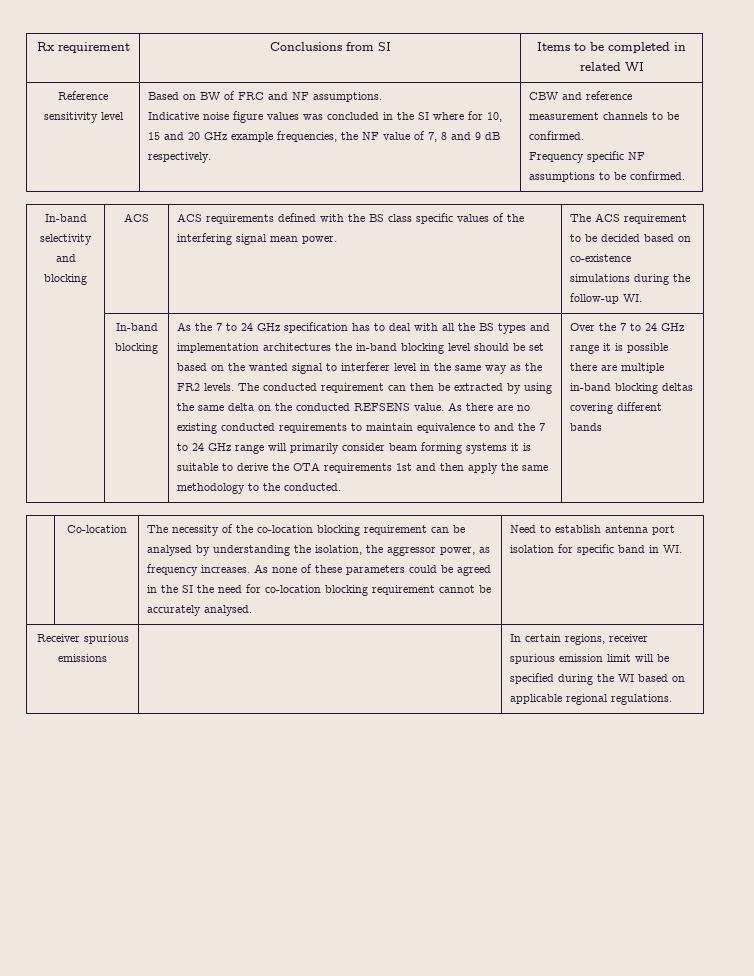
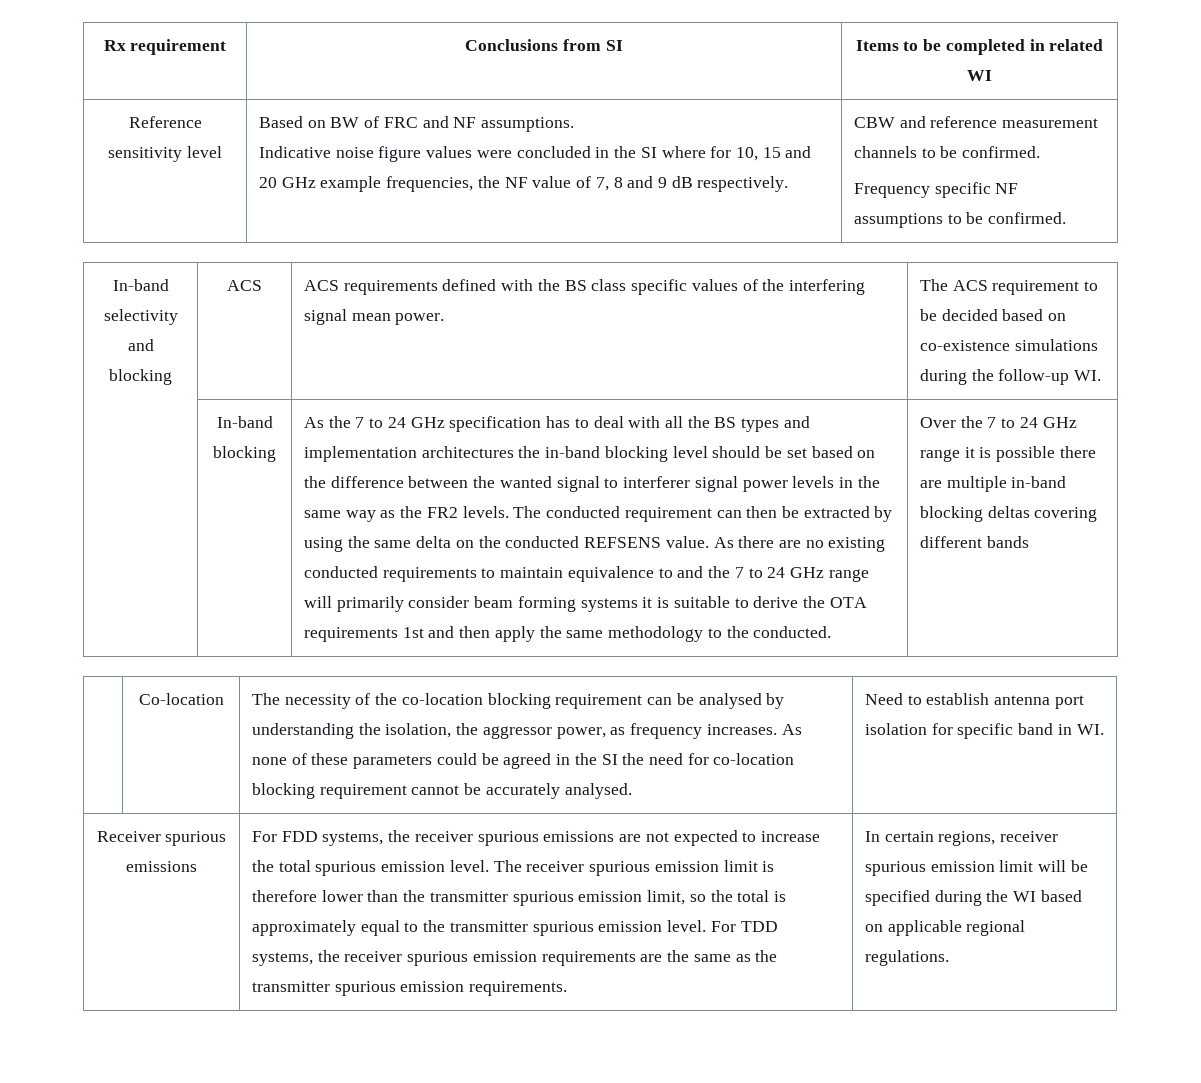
[303,114,324,120] was -> [476,150,512,158] were
(246, 367) none -> [330,476,496,488] difference between the
[394,363,418,371] level -> [694,476,835,492] signal power levels
(107, 658) none -> [252,830,820,846] [252,860,775,876] [252,890,786,906] [252,920,778,936] [252,950,778,966] [252,981,568,996] For FDD systems, the receiver spurious emissions are not expected to increase the total spurious emission level. The receiver spurious emission limit is therefore lower than the transmitter spurious emission limit, so the total is approximately equal to the transmitter spurious emission level. For TDD systems, the receiver spurious emission requirements are the same as the transmitter spurious emission requirements.

